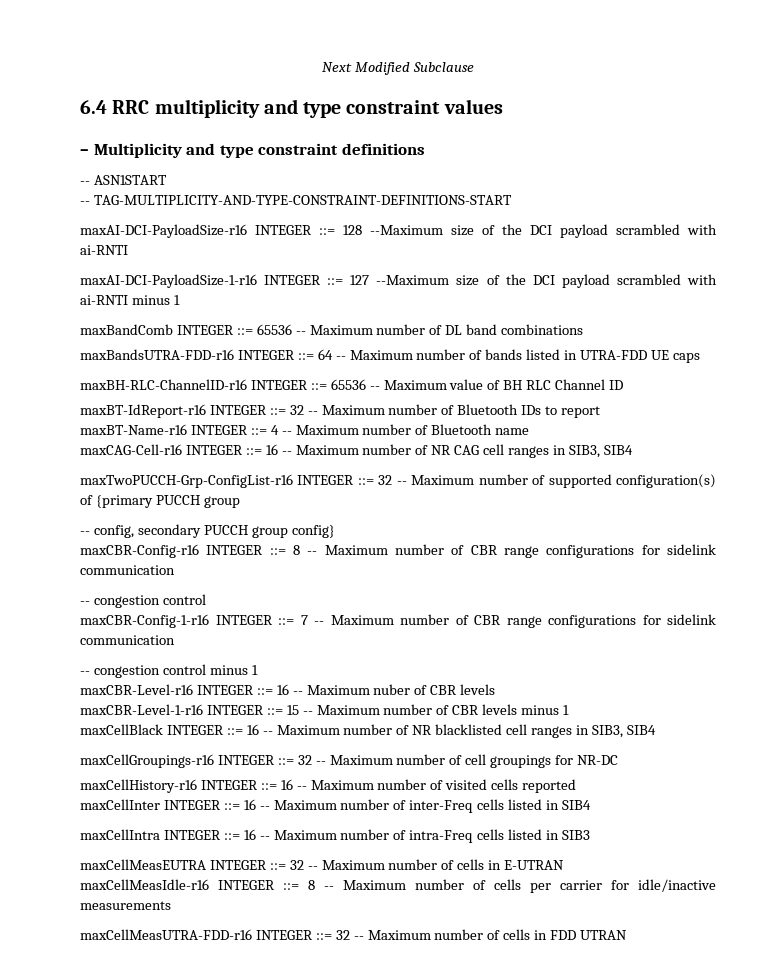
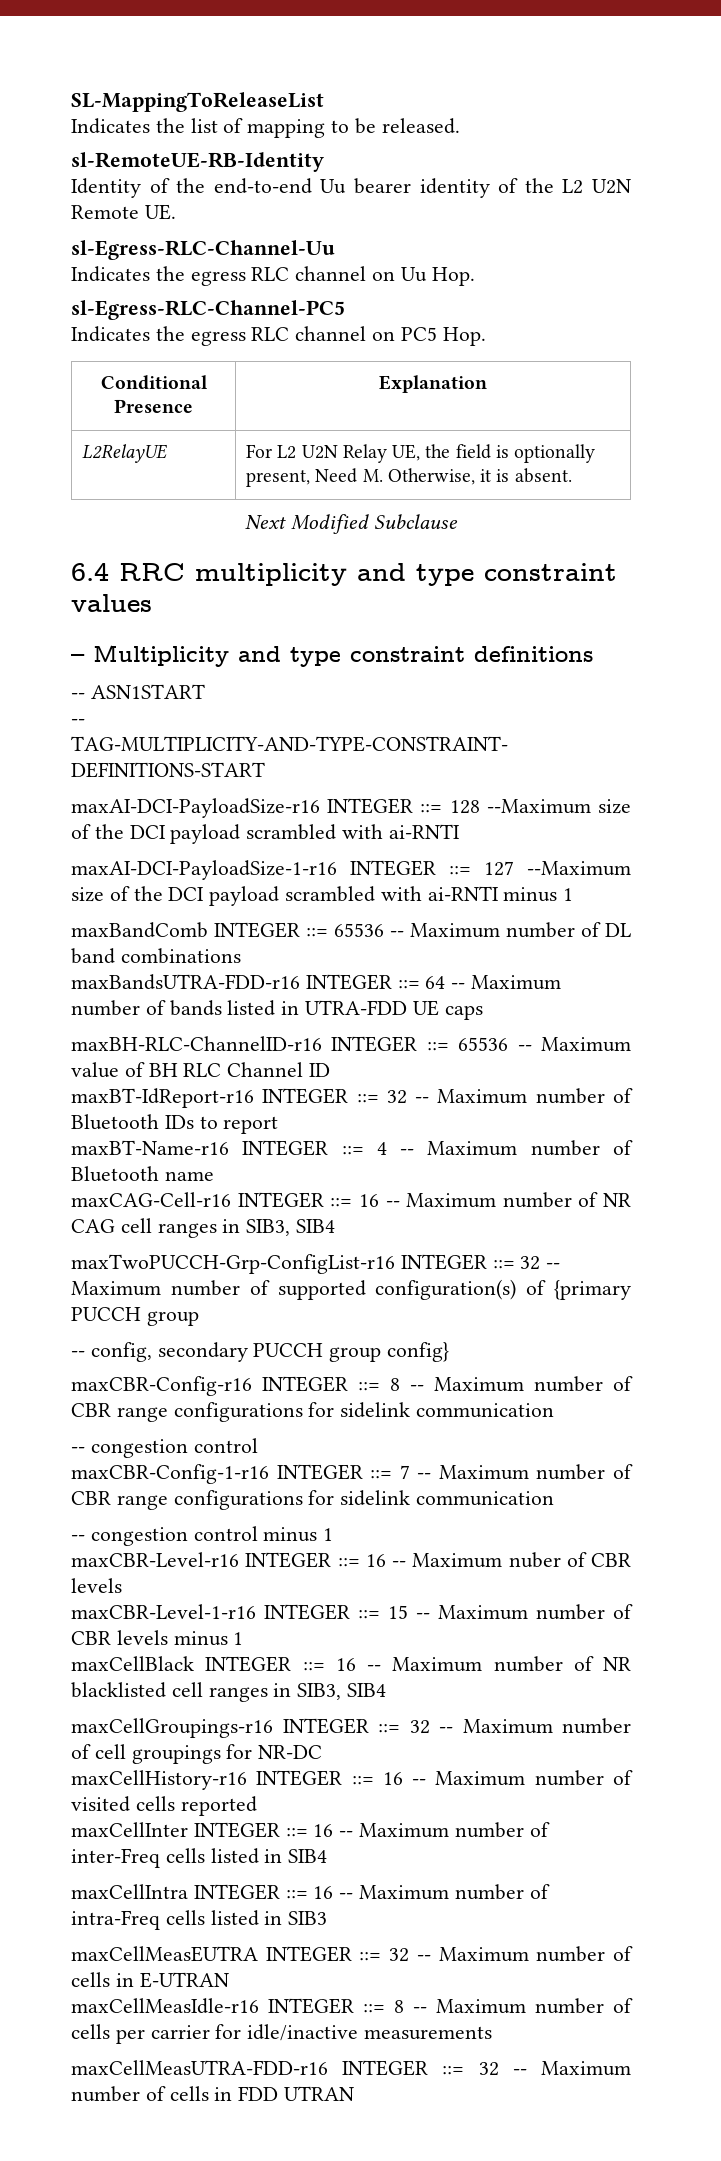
(322, 67) none -> [71,92,324,112] [71,118,460,138] [71,152,324,172] [71,178,632,198] [71,204,176,220] [71,240,335,260] [71,266,475,286] [71,300,345,320] [71,326,486,346] [100,375,208,390] [114,399,193,413] [378,375,487,393] [82,444,168,463] [246,444,596,463] [246,468,572,487] SL-MappingToReleaseList // Indicates the list of mapping to be released. // sl-RemoteUE-RB-Identity // Identity of the end-to-end Uu bearer identity of the L2 U2N Remote UE. // sl-Egress-RLC-Channel-Uu // Indicates the egress RLC channel on Uu Hop. // sl-Egress-RLC-Channel-PC5 // Indicates the egress RLC channel on PC5 Hop. // Conditional Presence | Explanation // L2RelayUE | For L2 U2N Relay UE, the field is optionally present, Need M. Otherwise, it is absent. //

